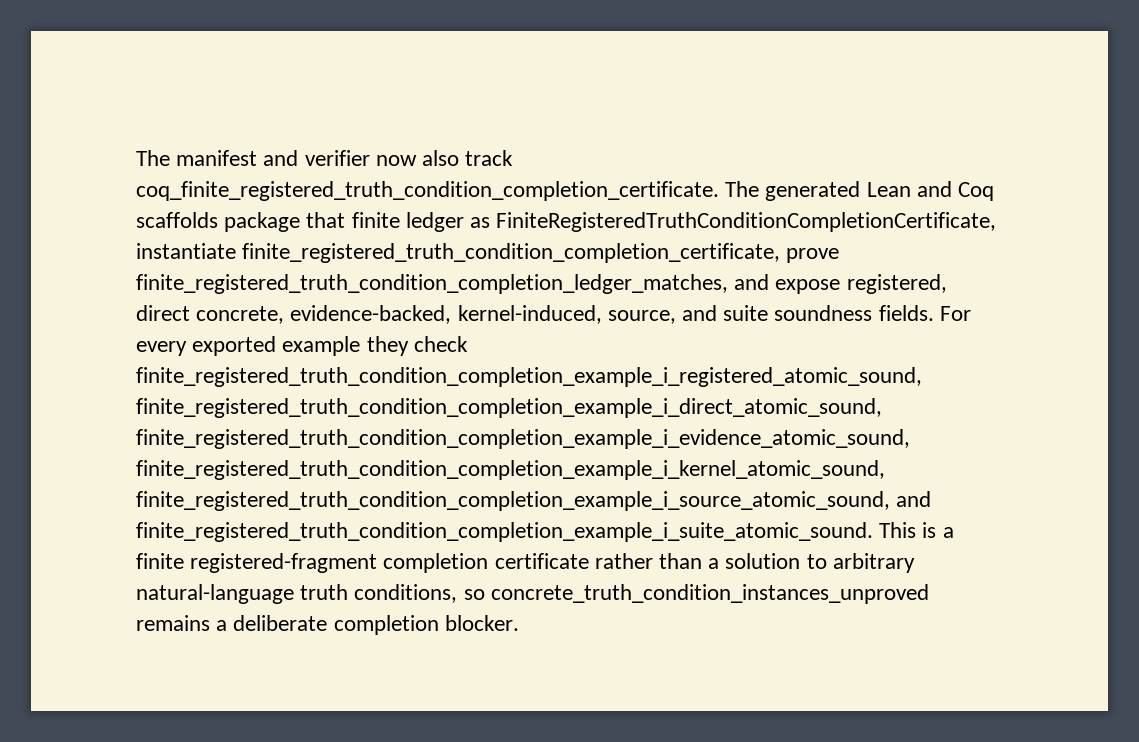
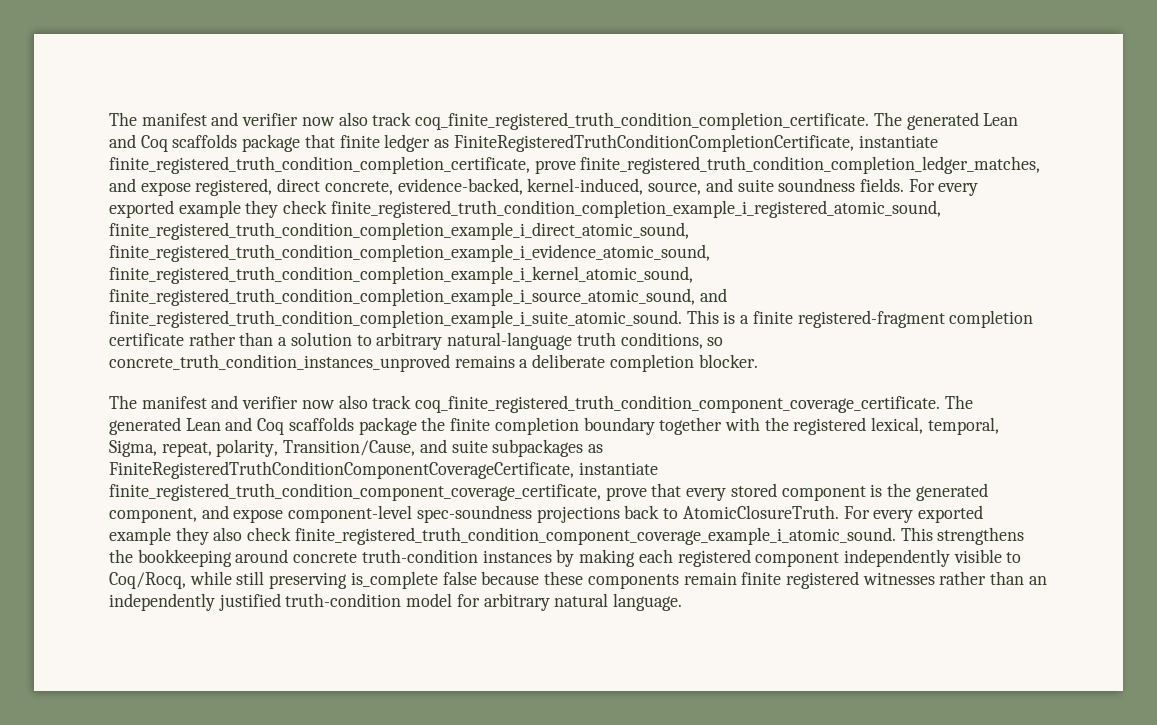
(519, 623) none -> [109,395,973,413] [109,417,999,435] [109,439,604,457] [109,461,658,479] [109,483,988,501] [109,505,983,523] [109,527,1025,545] [109,549,1022,567] [109,571,1047,589] [109,593,683,611] // The manifest and verifier now also track coq_finite_registered_truth_condition_component_coverage_certificate. The generated Lean and Coq scaffolds package the finite completion boundary together with the registered lexical, temporal, Sigma, repeat, polarity, Transition/Cause, and suite subpackages as FiniteRegisteredTruthConditionComponentCoverageCertificate, instantiate finite_registered_truth_condition_component_coverage_certificate, prove that every stored component is the generated component, and expose component-level spec-soundness projections back to AtomicClosureTruth. For every exported example they also check finite_registered_truth_condition_component_coverage_example_i_atomic_sound. This strengthens the bookkeeping around concrete truth-condition instances by making each registered component independently visible to Coq/Rocq, while still preserving is_complete false because these components remain finite registered witnesses rather than an independently justified truth-condition model for arbitrary natural language.

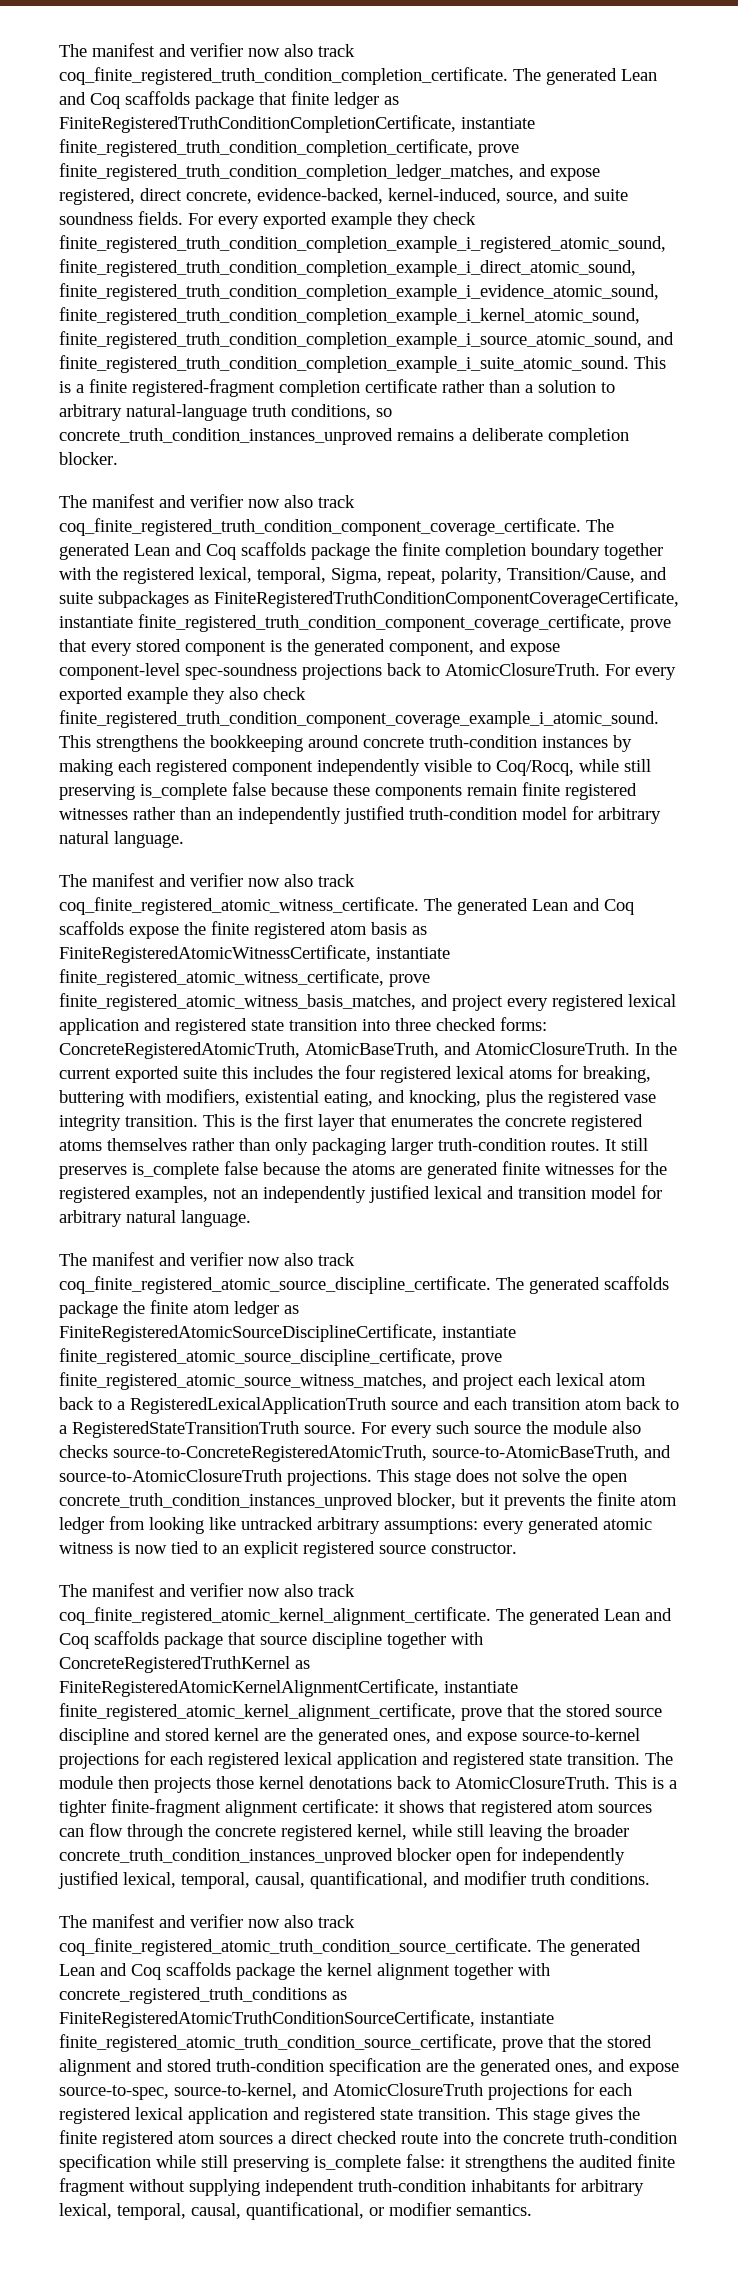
(683, 602) none -> [59,873,355,887] [59,897,634,915] [59,921,427,939] [59,945,450,963] [59,969,430,987] [59,993,676,1011] [59,1017,547,1035] [59,1042,677,1059] [59,1065,651,1083] [59,1089,656,1107] [59,1113,643,1131] [59,1138,648,1155] [59,1161,667,1179] [59,1185,662,1203] [59,1210,251,1227] [59,1252,355,1266] [59,1276,669,1294] [59,1300,299,1318] [59,1324,516,1342] [59,1348,502,1366] [59,1372,646,1390] [59,1397,679,1414] [59,1421,641,1438] [59,1445,671,1462] [59,1469,627,1486] [59,1492,677,1510] [59,1516,652,1534] [59,1541,517,1558] [59,1583,355,1597] [59,1607,672,1625] [59,1631,483,1649] [59,1656,310,1673] [59,1679,518,1697] [59,1703,662,1721] [59,1728,640,1745] [59,1751,673,1769] [59,1776,677,1793] [59,1799,652,1817] [59,1823,629,1841] [59,1847,625,1865] [58,1871,650,1889] [59,1914,355,1928] [59,1938,641,1956] [59,1962,550,1980] [59,1987,347,2004] [59,2010,554,2028] [59,2034,652,2052] [59,2058,679,2076] [59,2082,632,2100] [59,2107,640,2124] [59,2130,677,2148] [59,2154,675,2172] [59,2178,644,2196] [59,2202,532,2220] // The manifest and verifier now also track coq_finite_registered_atomic_witness_certificate. The generated Lean and Coq scaffolds expose the finite registered atom basis as FiniteRegisteredAtomicWitnessCertificate, instantiate finite_registered_atomic_witness_certificate, prove finite_registered_atomic_witness_basis_matches, and project every registered lexical application and registered state transition into three checked forms: ConcreteRegisteredAtomicTruth, AtomicBaseTruth, and AtomicClosureTruth. In the current exported suite this includes the four registered lexical atoms for breaking, buttering with modifiers, existential eating, and knocking, plus the registered vase integrity transition. This is the first layer that enumerates the concrete registered atoms themselves rather than only packaging larger truth-condition routes. It still preserves is_complete false because the atoms are generated finite witnesses for the registered examples, not an independently justified lexical and transition model for arbitrary natural language. // The manifest and verifier now also track coq_finite_registered_atomic_source_discipline_certificate. The generated scaffolds package the finite atom ledger as FiniteRegisteredAtomicSourceDisciplineCertificate, instantiate finite_registered_atomic_source_discipline_certificate, prove finite_registered_atomic_source_witness_matches, and project each lexical atom back to a RegisteredLexicalApplicationTruth source and each transition atom back to a RegisteredStateTransitionTruth source. For every such source the module also checks source-to-ConcreteRegisteredAtomicTruth, source-to-AtomicBaseTruth, and source-to-AtomicClosureTruth projections. This stage does not solve the open concrete_truth_condition_instances_unproved blocker, but it prevents the finite atom ledger from looking like untracked arbitrary assumptions: every generated atomic witness is now tied to an explicit registered source constructor. // The manifest and verifier now also track coq_finite_registered_atomic_kernel_alignment_certificate. The generated Lean and Coq scaffolds package that source discipline together with ConcreteRegisteredTruthKernel as FiniteRegisteredAtomicKernelAlignmentCertificate, instantiate finite_registered_atomic_kernel_alignment_certificate, prove that the stored source discipline and stored kernel are the generated ones, and expose source-to-kernel projections for each registered lexical application and registered state transition. The module then projects those kernel denotations back to AtomicClosureTruth. This is a tighter finite-fragment alignment certificate: it shows that registered atom sources can flow through the concrete registered kernel, while still leaving the broader concrete_truth_condition_instances_unproved blocker open for independently justified lexical, temporal, causal, quantificational, and modifier truth conditions. // The manifest and verifier now also track coq_finite_registered_atomic_truth_condition_source_certificate. The generated Lean and Coq scaffolds package the kernel alignment together with concrete_registered_truth_conditions as FiniteRegisteredAtomicTruthConditionSourceCertificate, instantiate finite_registered_atomic_truth_condition_source_certificate, prove that the stored alignment and stored truth-condition specification are the generated ones, and expose source-to-spec, source-to-kernel, and AtomicClosureTruth projections for each registered lexical application and registered state transition. This stage gives the finite registered atom sources a direct checked route into the concrete truth-condition specification while still preserving is_complete false: it strengthens the audited finite fragment without supplying independent truth-condition inhabitants for arbitrary lexical, temporal, causal, quantificational, or modifier semantics.

